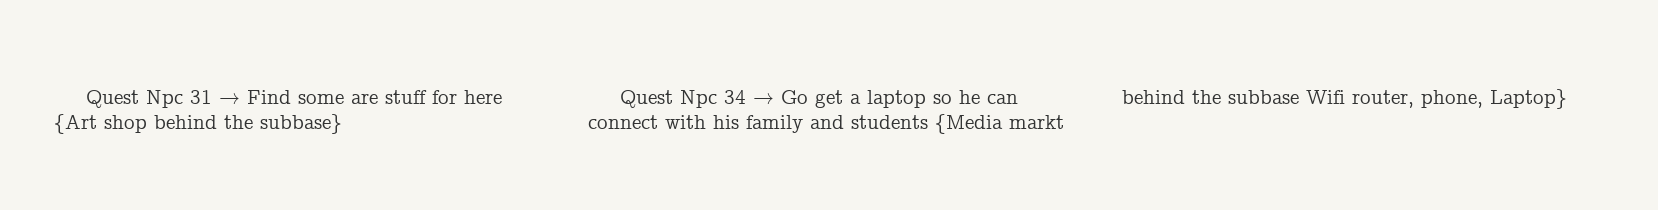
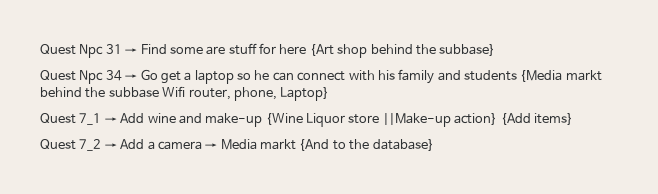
(1567, 99) none -> [40,113,573,127] [40,139,434,151] // Quest 7_1 → Add wine and make-up {Wine Liquor store ||Make-up action} {Add items} // Quest 7_2 → Add a camera → Media markt {And to the database}

